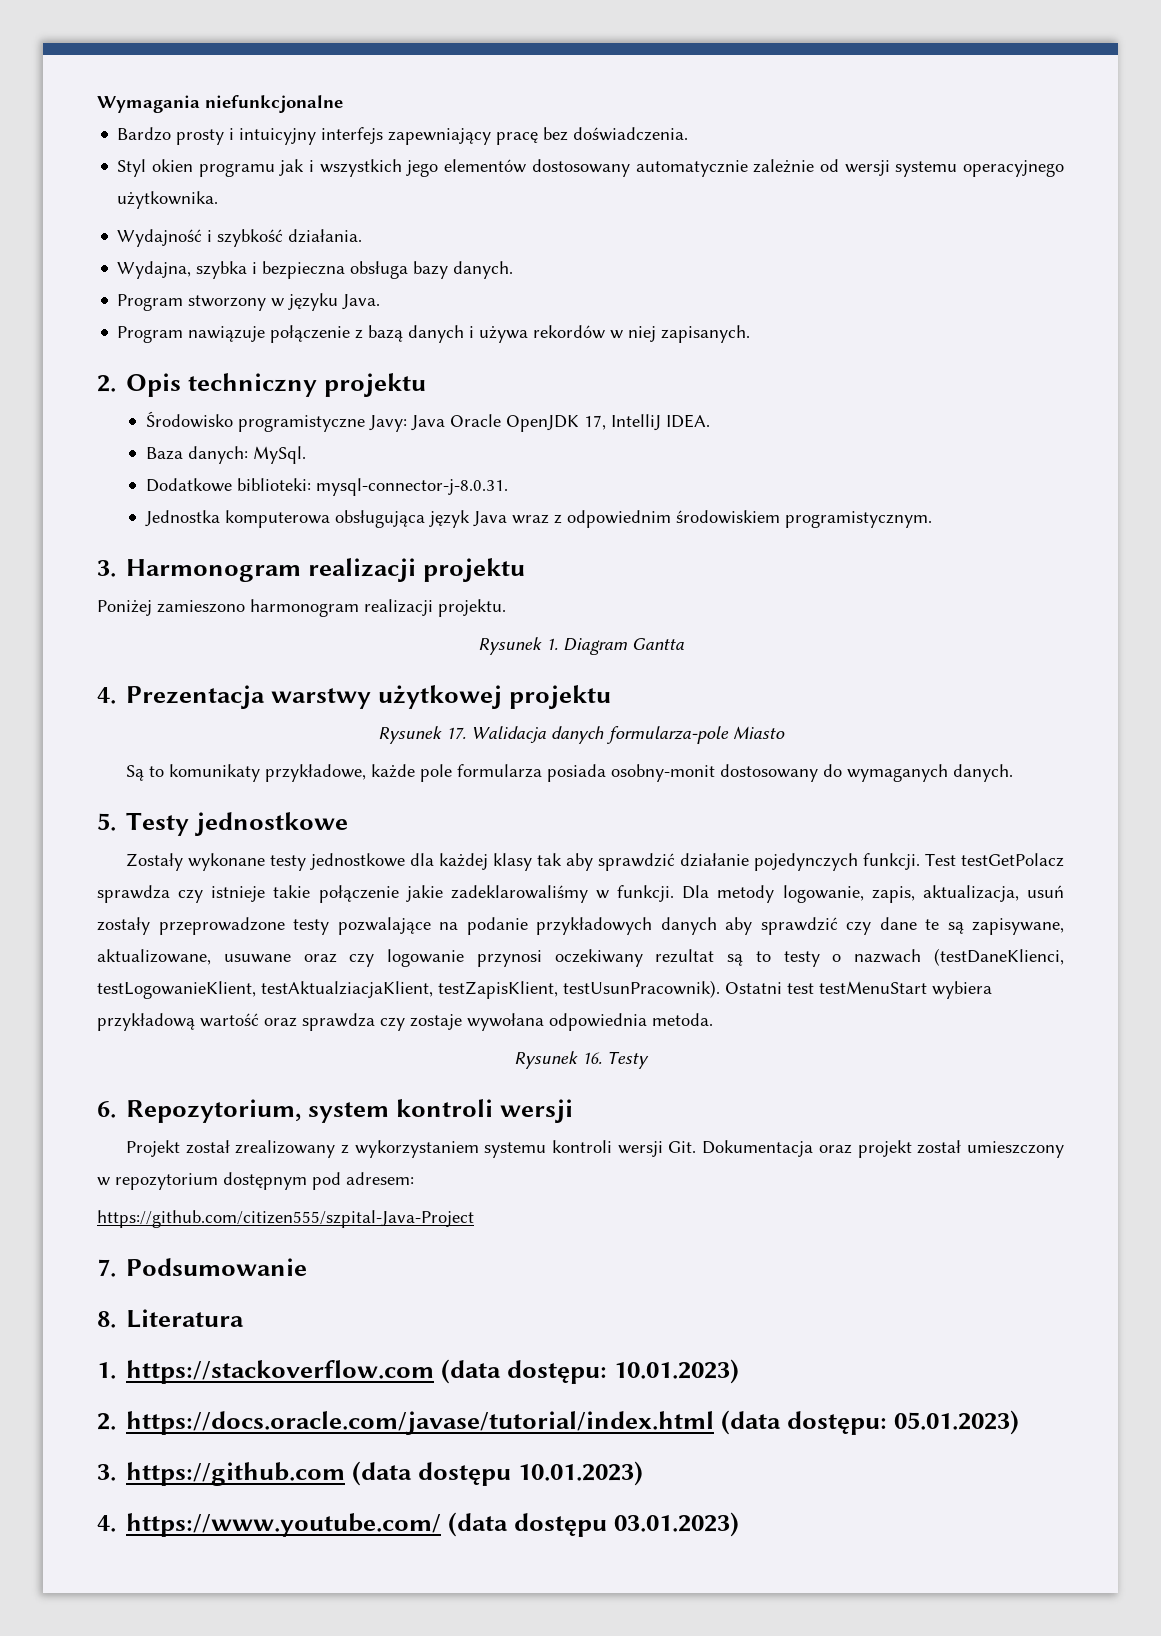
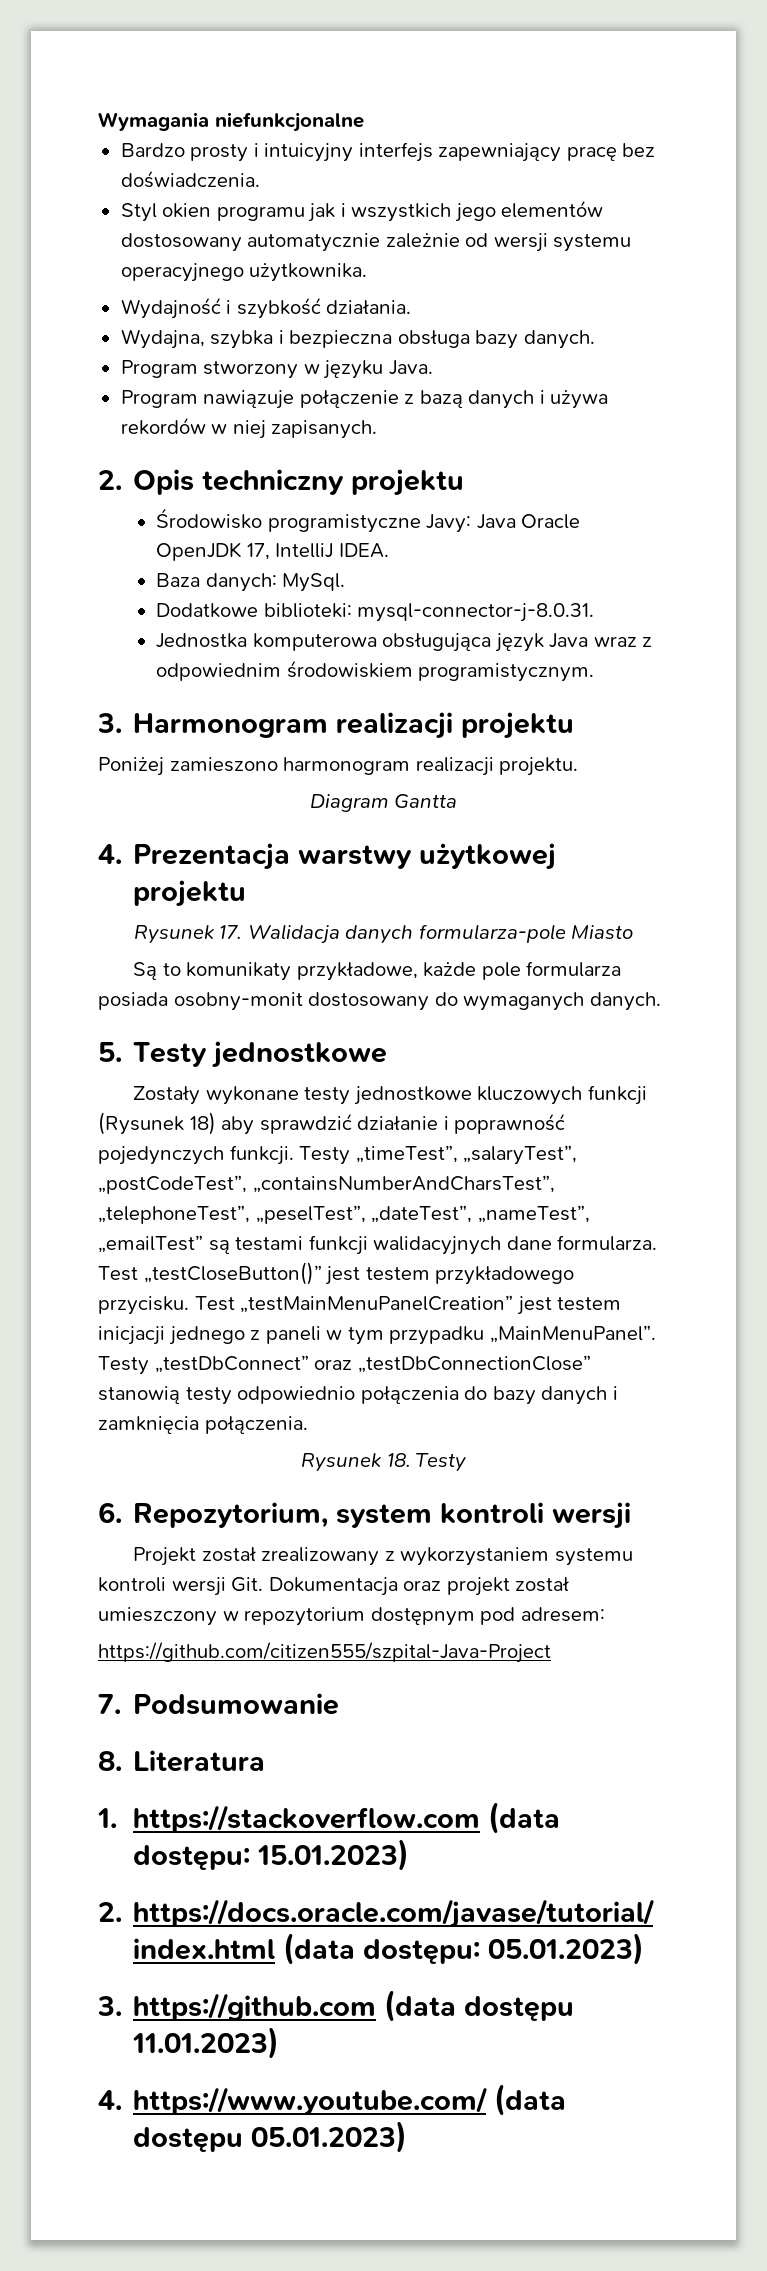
[477,637,558,655] Rysunek 1. -> (579, 766) none
[409,853,1064,871] [97,885,1064,903] [97,917,1064,935] [97,948,1064,967] [97,980,992,999] [97,1013,713,1031] [514,1051,602,1069] dla każdej klasy tak aby sprawdzić działanie pojedynczych funkcji. Test testGetPolacz sprawdza czy istnieje takie połączenie jakie zadeklarowaliśmy w funkcji. Dla metody logowanie, zapis, aktualizacja, usuń zostały przeprowadzone testy pozwalające na podanie przykładowych danych aby sprawdzić czy dane te są zapisywane, aktualizowane, usuwane oraz czy logowanie przynosi oczekiwany rezultat są to testy o nazwach (testDaneKlienci, testLogowanieKlient, testAktualziacjaKlient, testZapisKlient, testUsunPracownik). Ostatni test testMenuStart wybiera przykładową wartość oraz sprawdza czy zostaje wywołana odpowiednia metoda. // Rysunek 16. -> [477,1085,647,1105] [98,1112,566,1135] [98,1145,578,1165] [98,1175,555,1194] [98,1205,590,1224] [98,1235,658,1255] [98,1262,575,1285] [98,1295,622,1315] [98,1325,656,1345] [98,1355,591,1375] [98,1386,618,1405] [98,1416,308,1434] [300,1453,411,1472] kluczowych funkcji (Rysunek 18) aby sprawdzić działanie i poprawność pojedynczych funkcji. Testy „timeTest”, „salaryTest”, „postCodeTest”, „containsNumberAndCharsTest”, „telephoneTest”, „peselTest”, „dateTest”, „nameTest”, „emailTest” są testami funkcji walidacyjnych dane formularza. Test „testCloseButton()” jest testem przykładowego przycisku. Test „testMainMenuPanelCreation” jest testem inicjacji jednego z paneli w tym przypadku „MainMenuPanel”. Testy „testDbConnect” oraz „testDbConnectionClose” stanowią testy odpowiednio połączenia do bazy danych i zamknięcia połączenia. // Rysunek 18.
[613,1359,739,1384] 10.01.2023) -> [257,1839,410,1871] 15.01.2023)
[517,1461,643,1486] 10.01.2023) -> [132,2027,280,2059] 11.01.2023)
[613,1512,739,1537] 03.01.2023) -> [251,2121,408,2153] 05.01.2023)

